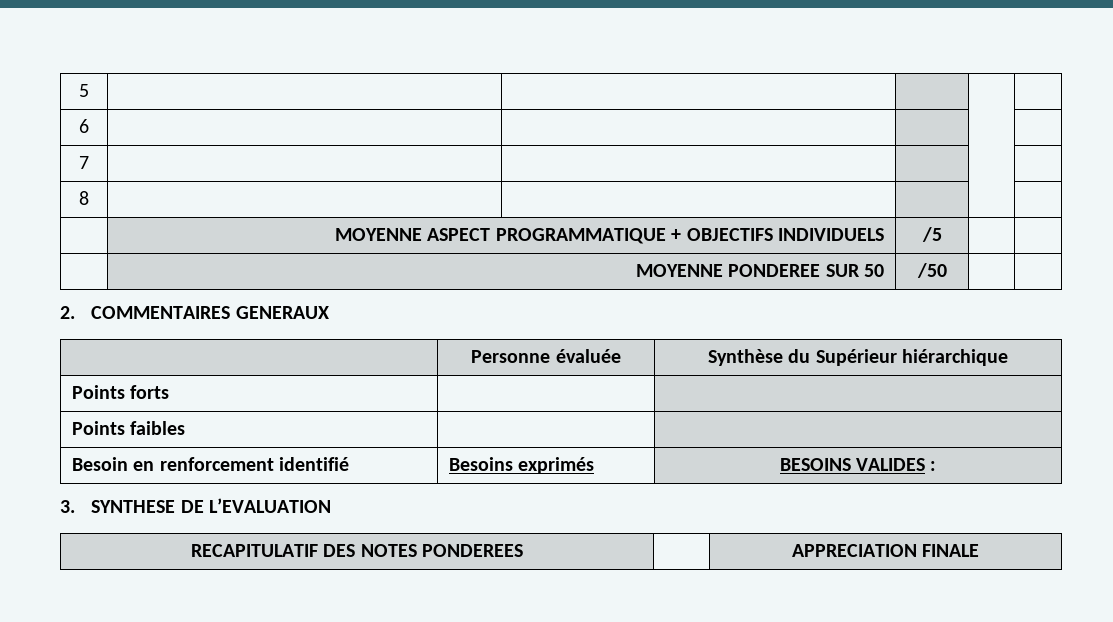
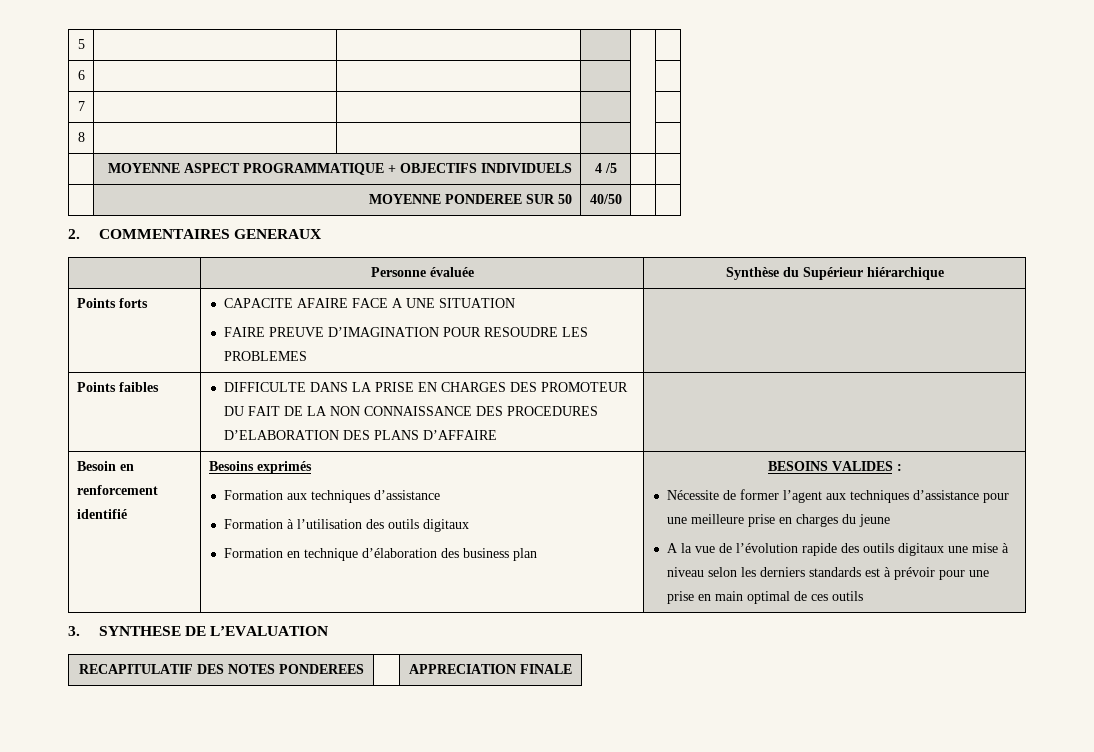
(884, 234) none -> [594,163,602,173] 4
[916,263,947,278] /50 -> [589,194,622,204] 40/50
[72,421,186,435] | // Points faibles | -> [224,298,516,308] [224,327,589,337] [224,351,308,361] [76,382,159,392] [224,382,629,392] [224,406,599,416] [224,430,498,440] CAPACITE AFAIRE FACE A UNE SITUATION // FAIRE PREUVE D’IMAGINATION POUR RESOUDRE LES PROBLEMES | // Points faibles | DIFFICULTE DANS LA PRISE EN CHARGES DES PROMOTEUR DU FAIT DE LA NON CONNAISSANCE DES PROCEDURES D’ELABORATION DES PLANS D’AFFAIRE
[779,458,937,471] | BESOINS VALIDES : -> [224,490,441,503] [224,519,470,532] [224,548,538,561] [767,461,902,471] [667,489,1010,503] [667,514,891,527] [667,543,1010,556] [667,567,990,580] [667,591,864,604] // Formation aux techniques d’assistance // Formation à l’utilisation des outils digitaux // Formation en technique d’élaboration des business plan | BESOINS VALIDES : // Nécessite de former l’agent aux techniques d’assistance pour une meilleure prise en charges du jeune // A la vue de l’évolution rapide des outils digitaux une mise à niveau selon les derniers standards est à prévoir pour une prise en main optimal de ces outils

